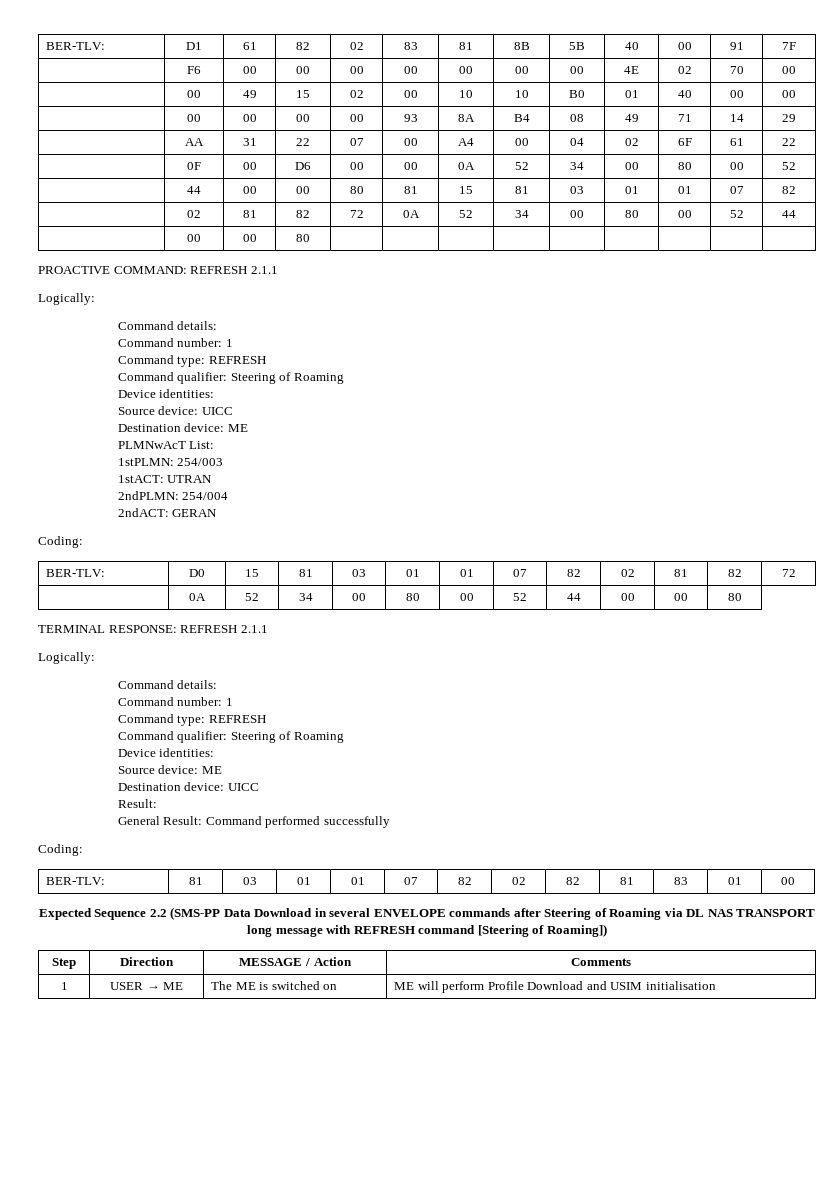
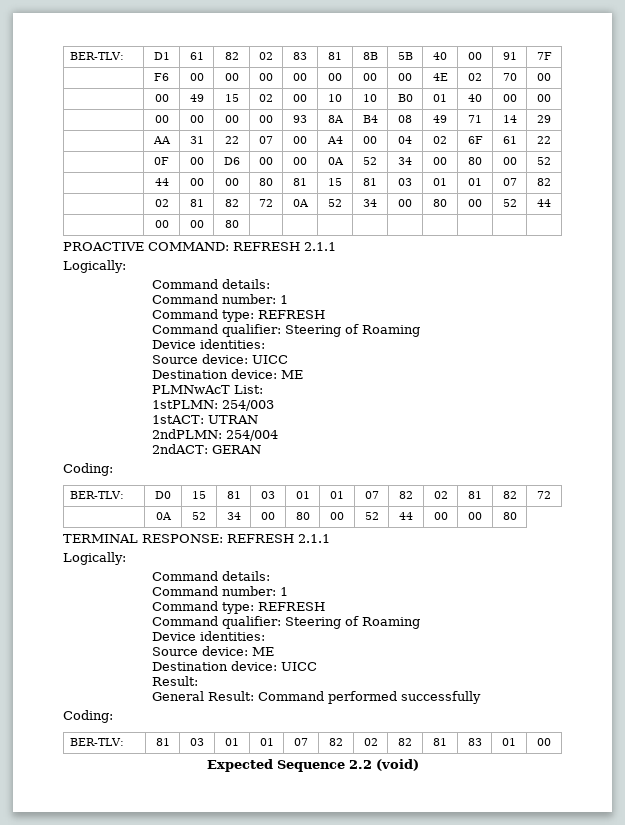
[170,907,816,920] [247,924,607,937] [52,958,76,969] [120,957,174,966] [239,957,352,966] [571,958,631,966] [60,982,68,990] [109,982,184,990] [211,981,338,990] [394,981,716,993] (SMS-PP Data Download in several ENVELOPE commands after Steering of Roaming via DL NAS TRANSPORT long message with REFRESH command [Steering of Roaming]) // Step | Direction | MESSAGE / Action | Comments // 1 | USER → ME | The ME is switched on | ME will perform Profile Download and USIM initialisation -> [375,759,419,771] (void)

